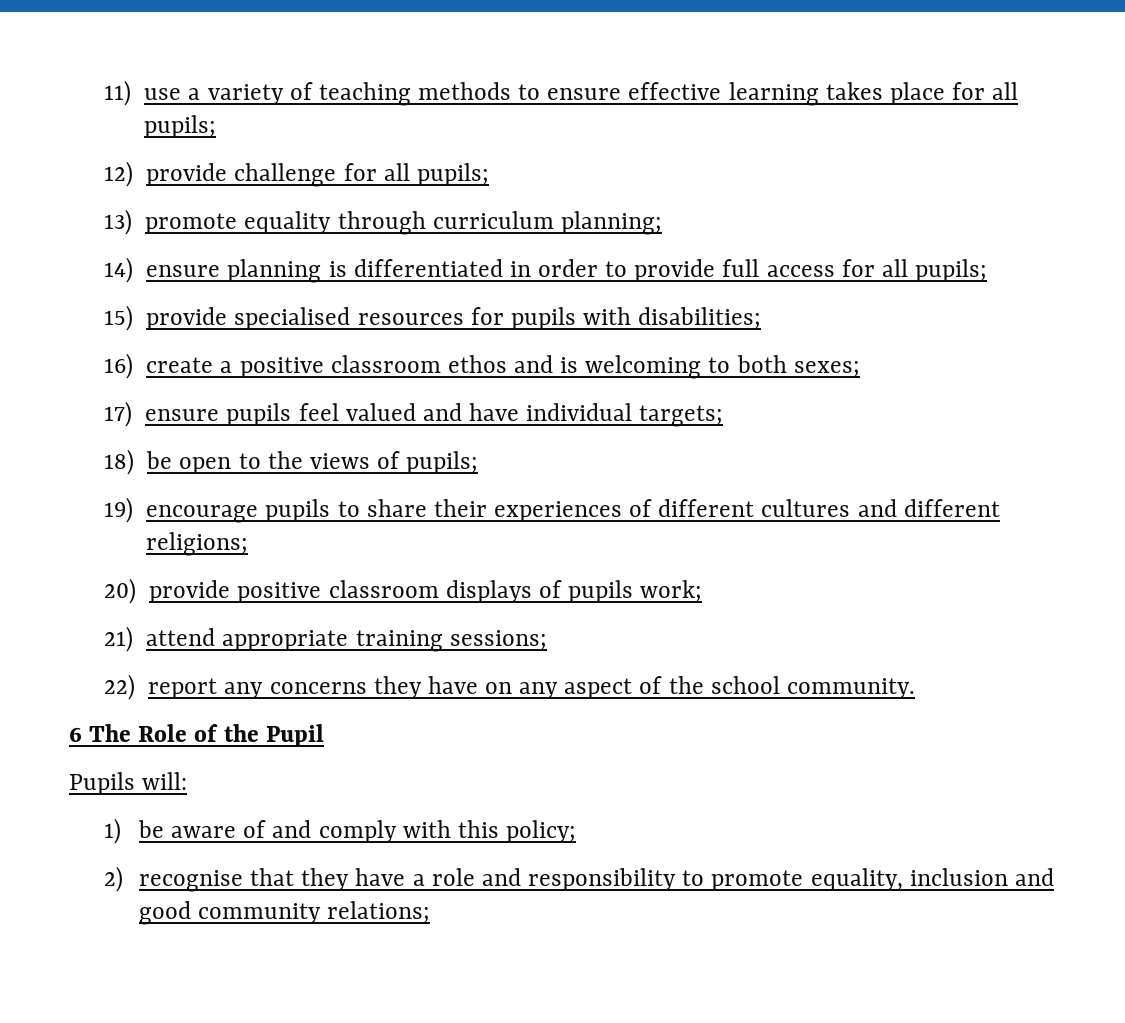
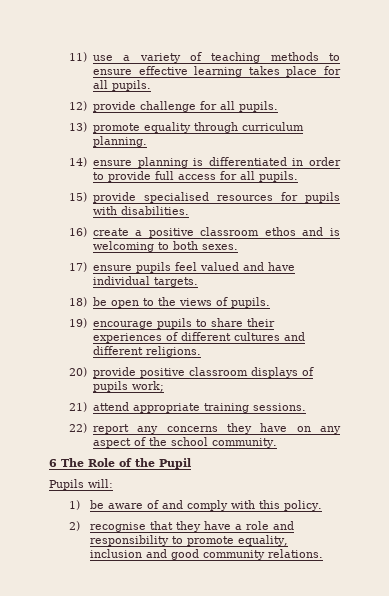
[144,115,217,138] pupils; -> [111,80,151,91] pupils.
[416,163,489,186] pupils; -> [238,101,278,112] pupils.
[560,211,662,235] planning; -> [92,136,147,147] planning.
[915,259,988,282] pupils; -> [258,171,298,182] pupils.
[638,307,762,329] disabilities; -> [120,206,189,215] disabilities.
[793,361,860,377] sexes; -> [201,244,238,250] sexes.
[639,405,724,427] targets; -> [153,277,198,287] targets.
[406,451,479,474] pupils; -> [230,297,270,308] pupils.
[146,532,249,556] religions; -> [145,346,201,357] religions.
[449,630,547,650] sessions; -> [252,403,306,411] sessions.
[506,820,577,843] policy; -> [283,500,322,511] policy.
[327,901,431,923] relations; -> [267,549,323,558] relations.

